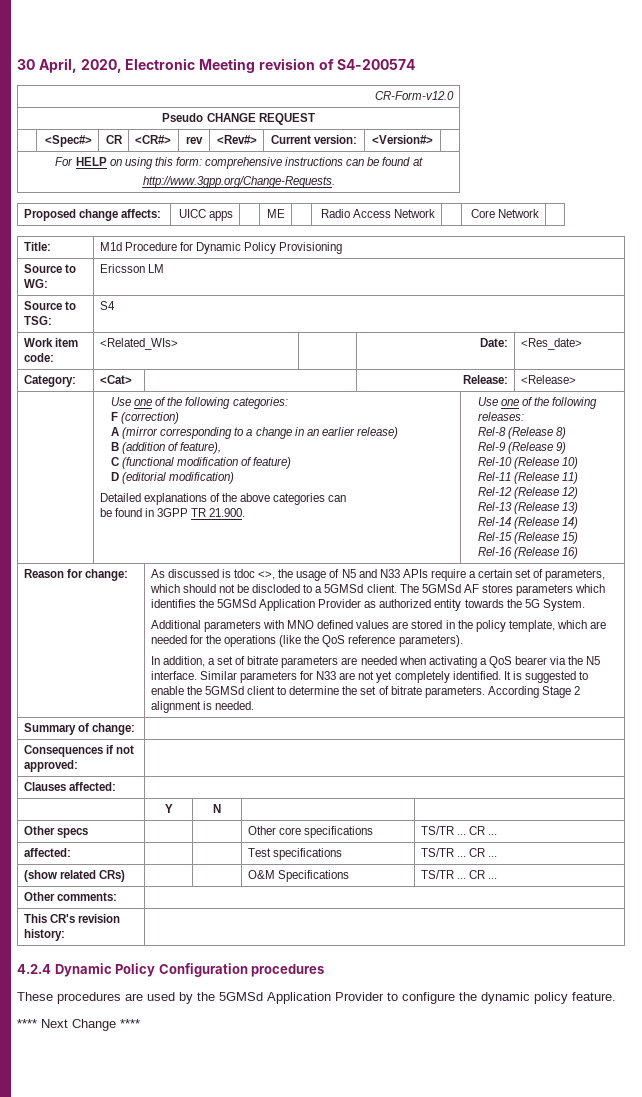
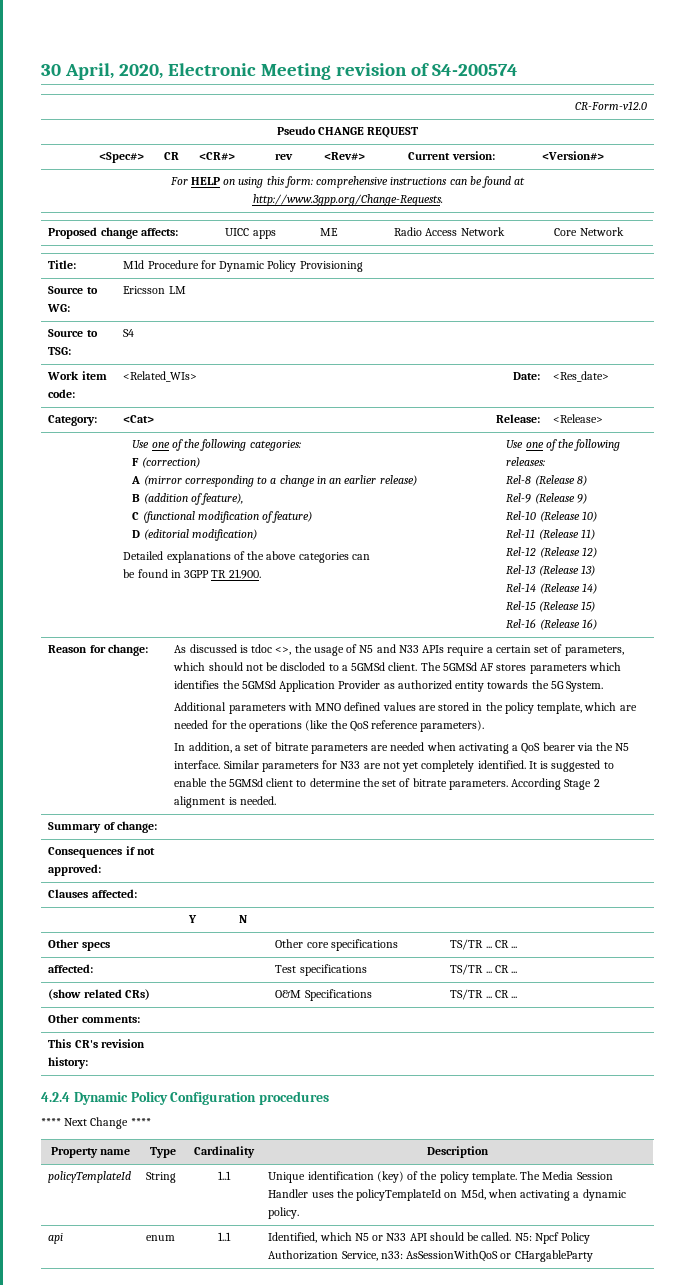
[17,992,616,1004] [17,1019,140,1031] These procedures are used by the 5GMSd Application Provider to configure the dynamic policy feature. // **** Next Change **** -> [41,1117,151,1129] [50,1147,131,1158] [149,1147,176,1158] [193,1146,255,1158] [426,1146,489,1158] [48,1171,132,1183] [146,1172,177,1183] [217,1171,231,1180] [268,1171,613,1183] [268,1189,626,1201] [268,1207,300,1219] [48,1233,64,1244] [146,1235,176,1241] [217,1232,231,1241] [268,1232,591,1244] [268,1250,593,1262] **** Next Change **** // Property name | Type | Cardinality | Description // policyTemplateId | String | 1..1 | Unique identification (key) of the policy template. The Media Session Handler uses the policyTemplateId on M5d, when activating a dynamic policy. // api | enum | 1..1 | Identified, which N5 or N33 API should be called. N5: Npcf Policy Authorization Service, n33: AsSessionWithQoS or CHargableParty

